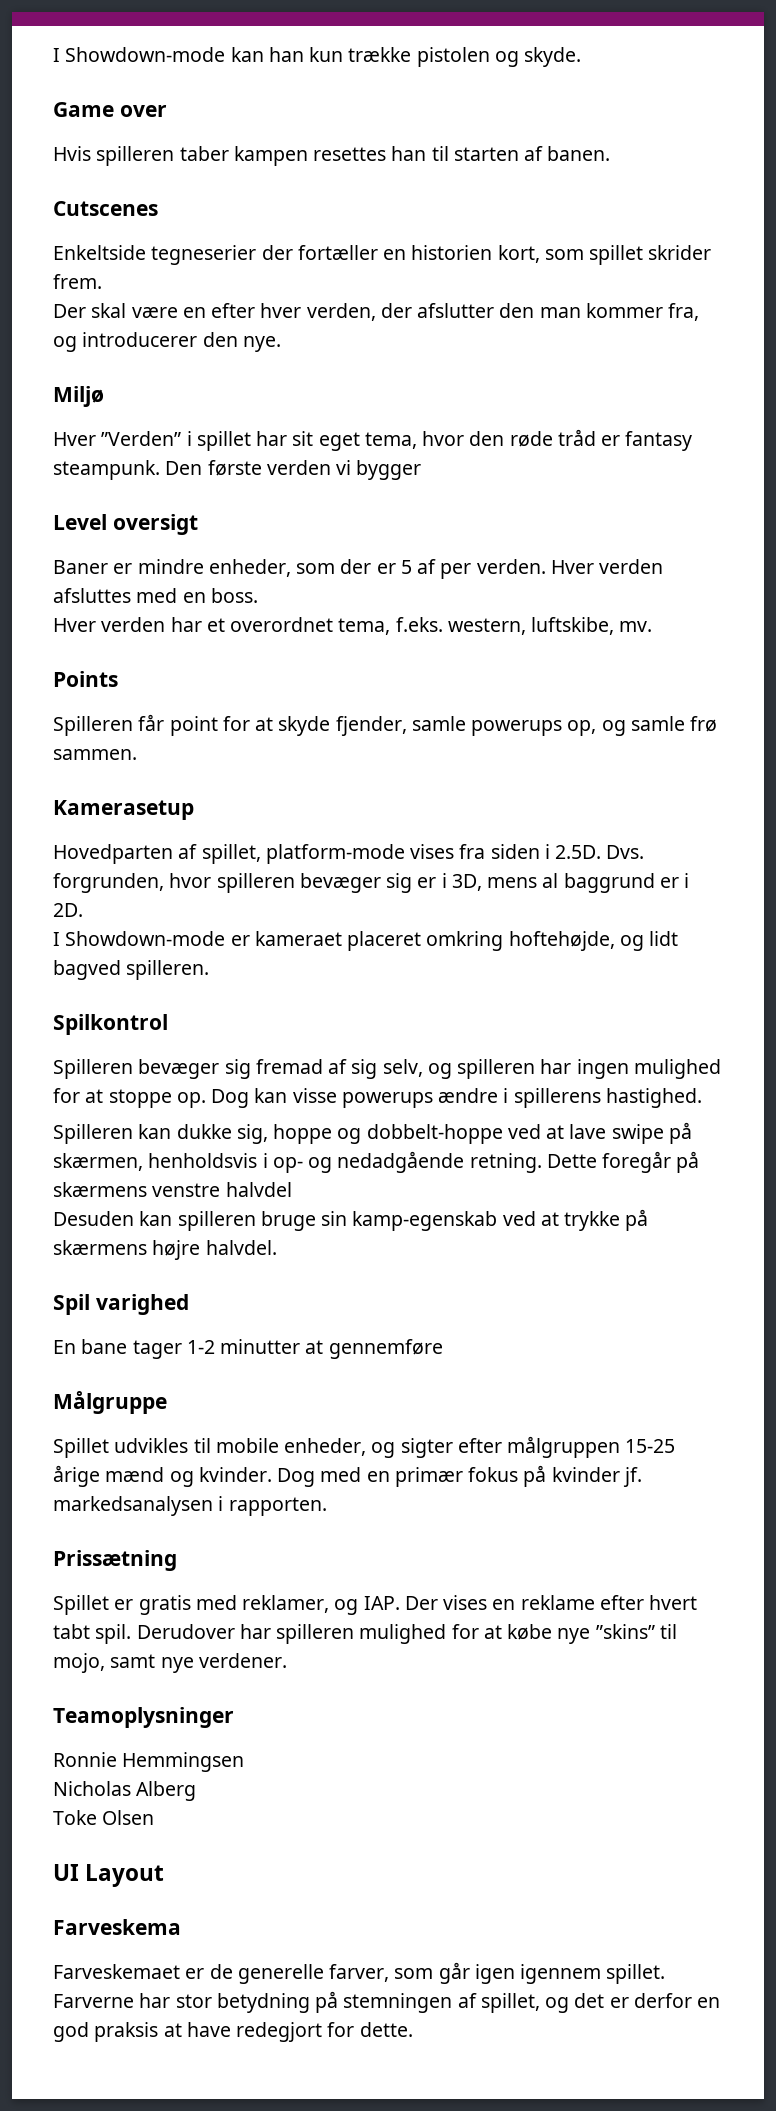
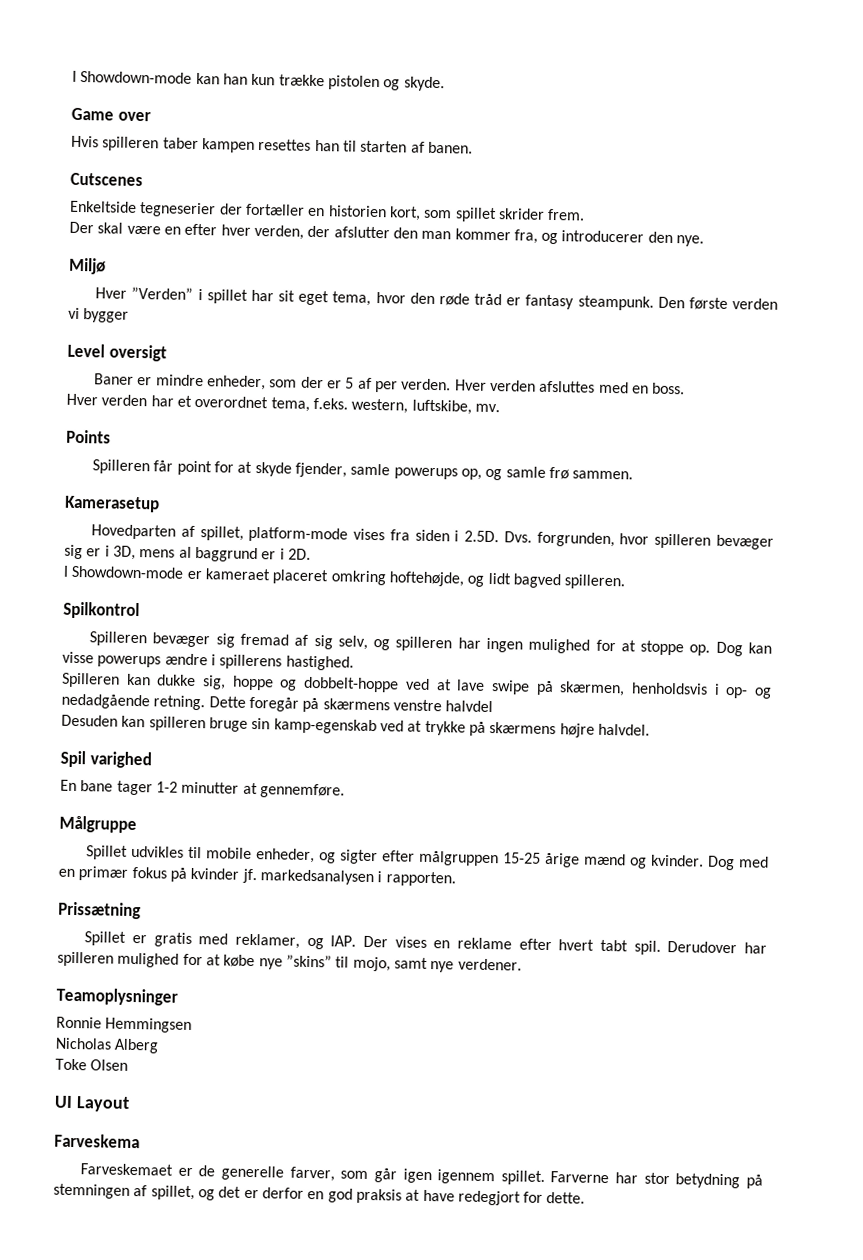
[328,1339,443,1359] gennemføre -> [259,783,345,799] gennemføre.

